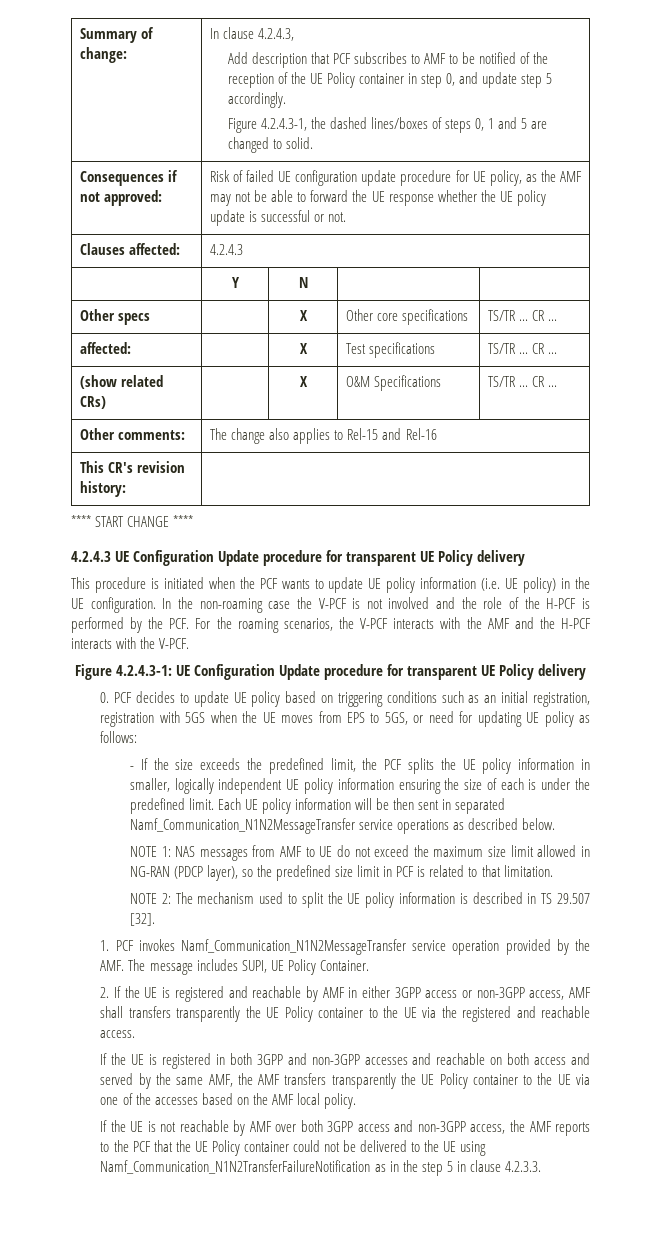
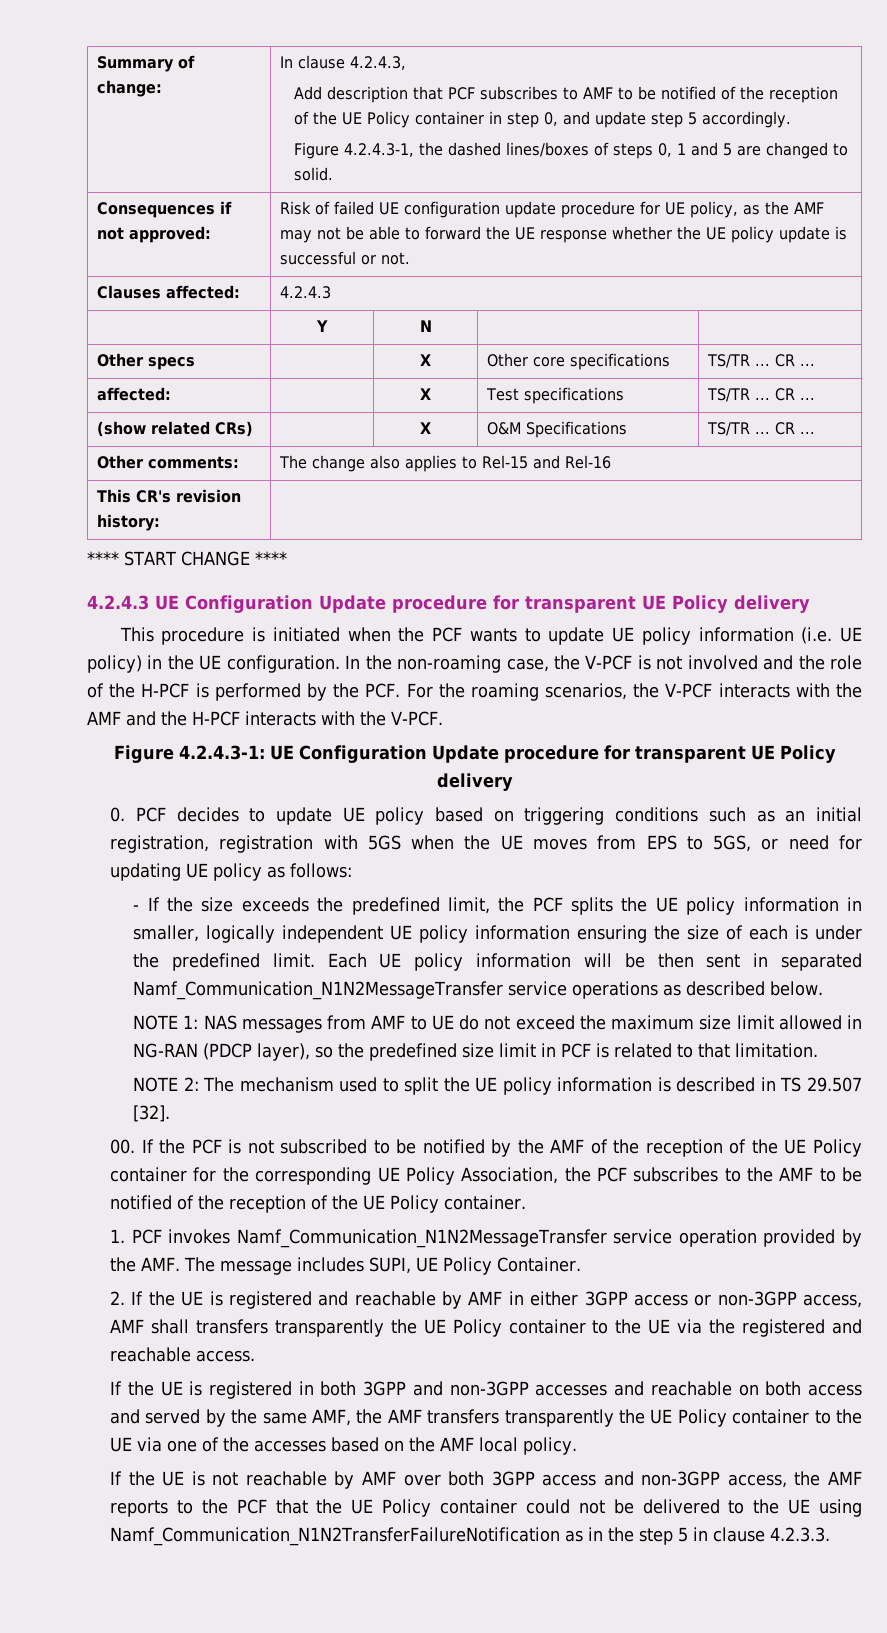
[268,601,291,609] case -> [506,658,549,672] case,
(155, 919) none -> [110,1139,863,1157] [110,1167,863,1185] [110,1195,527,1213] // 00. If the PCF is not subscribed to be notified by the AMF of the reception of the UE Policy container for the corresponding UE Policy Association, the PCF subscribes to the AMF to be notified of the reception of the UE Policy container.

